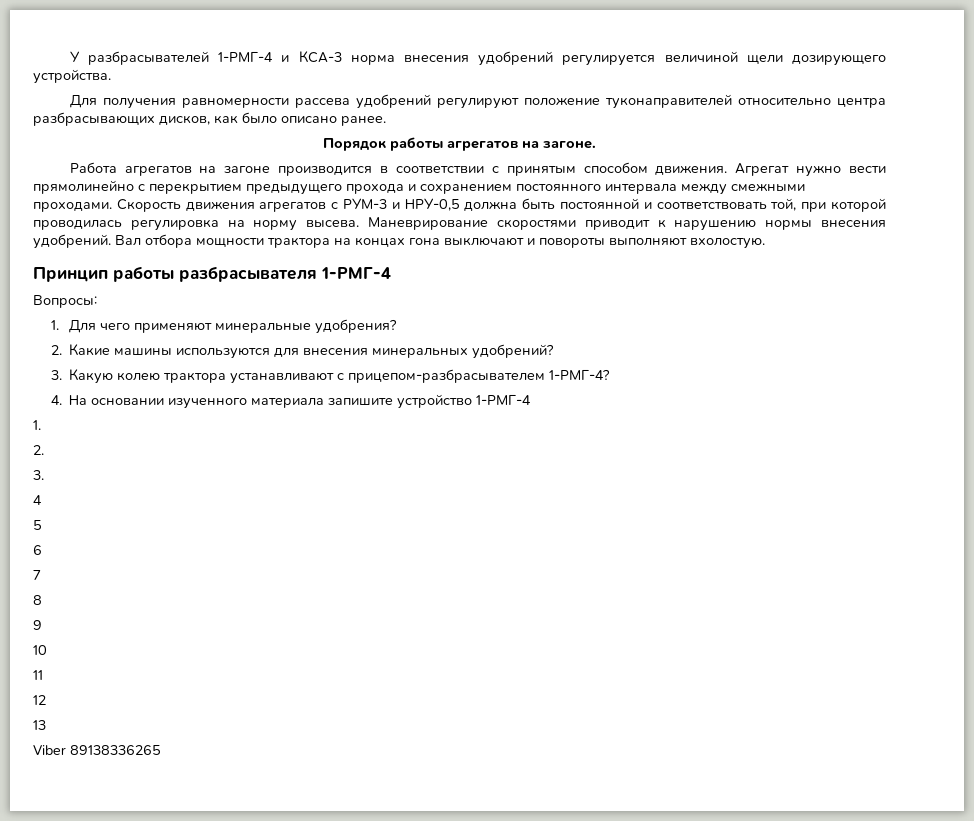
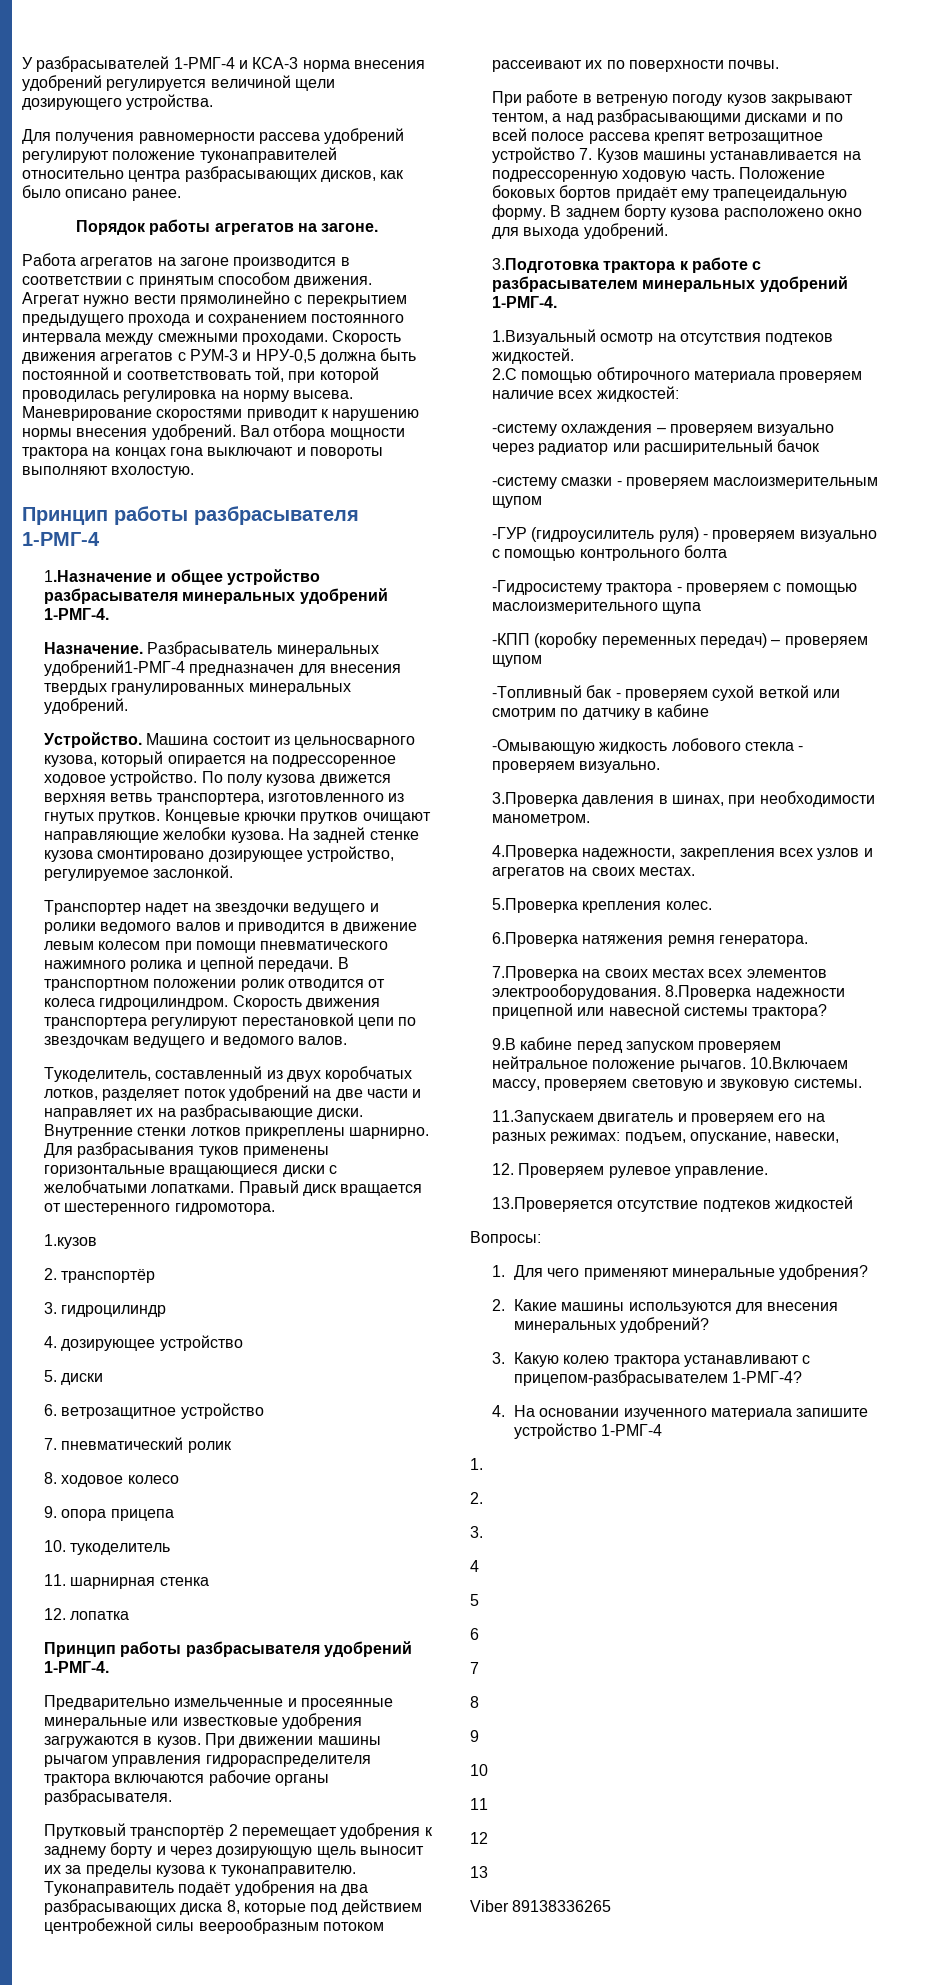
(391, 273) none -> [44,569,321,585] [44,588,388,604] [44,608,110,620] [44,641,379,657] [44,660,402,676] [44,683,351,695] [44,698,129,714] [44,732,416,748] [44,751,397,767] [44,770,391,786] [44,793,405,805] [44,809,431,824] [44,827,419,843] [44,846,395,862] [44,865,234,881] [44,900,379,915] [44,922,417,934] [44,941,389,953] [44,956,349,972] [44,979,386,991] [44,995,381,1010] [44,1013,417,1029] [44,1036,348,1048] [44,1066,413,1082] [44,1085,422,1101] [44,1104,364,1120] [44,1124,430,1139] [44,1142,330,1158] [44,1165,338,1177] [44,1180,423,1196] [44,1203,275,1215] [44,1234,98,1249] [44,1268,156,1283] [44,1302,167,1317] [44,1335,243,1351] [44,1370,104,1385] [44,1403,264,1419] [44,1437,232,1453] [44,1472,179,1487] [44,1506,174,1521] [44,1540,171,1555] [44,1574,209,1589] [44,1608,130,1620] [44,1641,413,1657] [44,1661,110,1673] [44,1695,394,1710] [44,1713,363,1729] [44,1733,381,1748] [44,1755,371,1767] [44,1770,330,1786] [44,1789,173,1805] [44,1823,433,1839] [44,1842,424,1858] [44,1865,356,1877] [44,1880,369,1896] [44,1899,422,1915] [44,1918,385,1934] [492,60,780,72] [492,90,853,106] [492,109,843,125] [492,128,824,144] [492,147,861,163] [492,167,826,182] [492,185,848,201] [492,204,862,220] [492,223,668,239] [492,257,762,273] [492,276,848,292] [492,296,558,308] [492,329,834,345] [492,348,575,364] [492,367,863,383] [492,386,679,402] [492,424,835,436] [492,439,821,455] [492,477,879,489] [492,496,543,508] [492,527,877,542] [492,545,728,561] [492,580,857,595] [492,602,702,614] [492,632,868,648] [492,655,543,667] [492,685,840,701] [492,704,710,720] [492,738,804,754] [492,761,661,773] [492,791,875,807] [492,814,591,826] [492,845,873,860] [492,867,696,879] [492,898,712,913] [492,932,809,947] [492,966,827,981] [492,984,845,1000] [492,1003,828,1019] [492,1037,782,1053] [492,1056,849,1072] [492,1079,862,1091] [492,1110,825,1125] [492,1132,840,1144] [492,1163,769,1178] [492,1196,854,1212] // 1.Назначение и общее устройство разбрасывателя минеральных удобрений 1-РМГ-4. // Назначение. Разбрасыватель минеральных удобрений1-РМГ-4 предназначен для внесения твердых гранулированных минеральных удобрений. // Устройство. Машина состоит из цельносварного кузова, который опирается на подрессоренное ходовое устройство. По полу кузова движется верхняя ветвь транспортера, изготовленного из гнутых прутков. Концевые крючки прутков очищают направляющие желобки кузова. На задней стенке кузова смонтировано дозирующее устройство, регулируемое заслонкой. // Транспортер надет на звездочки ведущего и ролики ведомого валов и приводится в движение левым колесом при помощи пневматического нажимного ролика и цепной передачи. В транспортном положении ролик отводится от колеса гидроцилиндром. Скорость движения транспортера регулируют перестановкой цепи по звездочкам ведущего и ведомого валов. // Тукоделитель, составленный из двух коробчатых лотков, разделяет поток удобрений на две части и направляет их на разбрасывающие диски. Внутренние стенки лотков прикреплены шарнирно. Для разбрасывания туков применены горизонтальные вращающиеся диски с желобчатыми лопатками. Правый диск вращается от шестеренного гидромотора. // 1.кузов // 2. транспортёр // 3. гидроцилиндр // 4. дозирующее устройство // 5. диски // 6. ветрозащитное устройство // 7. пневматический ролик // 8. ходовое колесо // 9. опора прицепа // 10. тукоделитель // 11. шарнирная стенка // 12. лопатка // Принцип работы разбрасывателя удобрений 1-РМГ-4. // Предварительно измельченные и просеянные минеральные или известковые удобрения загружаются в кузов. При движении машины рычагом управления гидрораспределителя трактора включаются рабочие органы разбрасывателя. // Прутковый транспортёр 2 перемещает удобрения к заднему борту и через дозирующую щель выносит их за пределы кузова к туконаправителю. Туконаправитель подаёт удобрения на два разбрасывающих диска 8, которые под действием центробежной силы веерообразным потоком рассеивают их по поверхности почвы. // При работе в ветреную погоду кузов закрывают тентом, а над разбрасывающими дисками и по всей полосе рассева крепят ветрозащитное устройство 7. Кузов машины устанавливается на подрессоренную ходовую часть. Положение боковых бортов придаёт ему трапецеидальную форму. В заднем борту кузова расположено окно для выхода удобрений. // 3.Подготовка трактора к работе с разбрасывателем минеральных удобрений 1-РМГ-4. // 1.Визуальный осмотр на отсутствия подтеков жидкостей. // 2.С помощью обтирочного материала проверяем наличие всех жидкостей: // -систему охлаждения – проверяем визуально через радиатор или расширительный бачок // -систему смазки - проверяем маслоизмерительным щупом // -ГУР (гидроусилитель руля) - проверяем визуально с помощью контрольного болта // -Гидросистему трактора - проверяем с помощью маслоизмерительного щупа // -КПП (коробку переменных передач) – проверяем щупом // -Топливный бак - проверяем сухой веткой или смотрим по датчику в кабине // -Омывающую жидкость лобового стекла - проверяем визуально. // 3.Проверка давления в шинах, при необходимости манометром. // 4.Проверка надежности, закрепления всех узлов и агрегатов на своих местах. // 5.Проверка крепления колес. // 6.Проверка натяжения ремня генератора. // 7.Проверка на своих местах всех элементов электрооборудования. 8.Проверка надежности прицепной или навесной системы трактора? // 9.В кабине перед запуском проверяем нейтральное положение рычагов. 10.Включаем массу, проверяем световую и звуковую системы. // 11.Запускаем двигатель и проверяем его на разных режимах: подъем, опускание, навески, // 12. Проверяем рулевое управление. // 13.Проверяется отсутствие подтеков жидкостей

